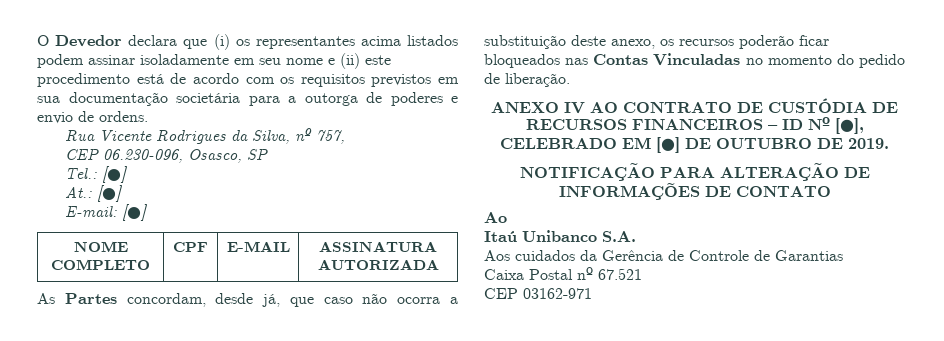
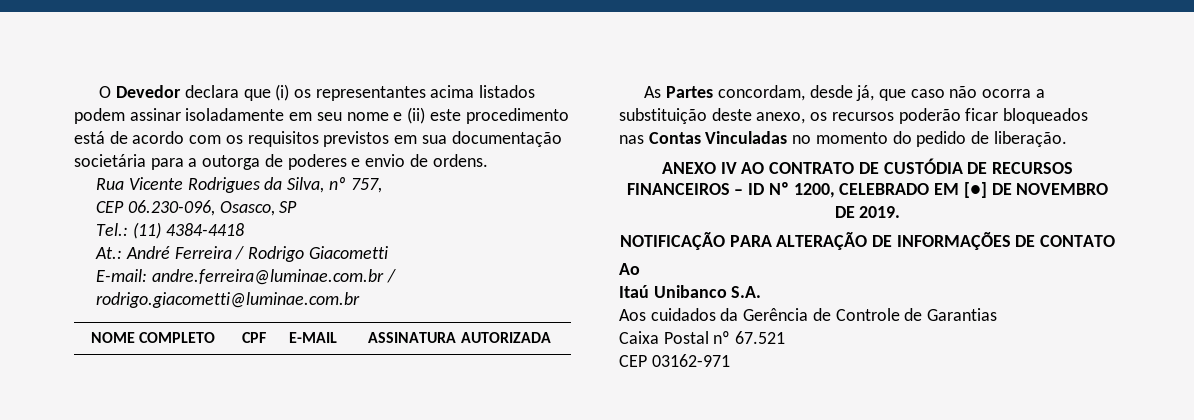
[102,166,128,183] [●] -> [132,222,244,239] (11) 4384-4418
[97,185,123,202] [65,204,148,221] [●] // E-mail: [●] -> [125,246,388,262] [96,269,396,285] [96,292,361,308] André Ferreira / Rodrigo Giacometti // E-mail: andre.ferreira@luminae.com.br / rodrigo.giacometti@luminae.com.br
[834,118,864,134] [●], -> [793,183,835,198] 1200,
[716,138,812,149] OUTUBRO -> [1016,183,1109,195] NOVEMBRO

